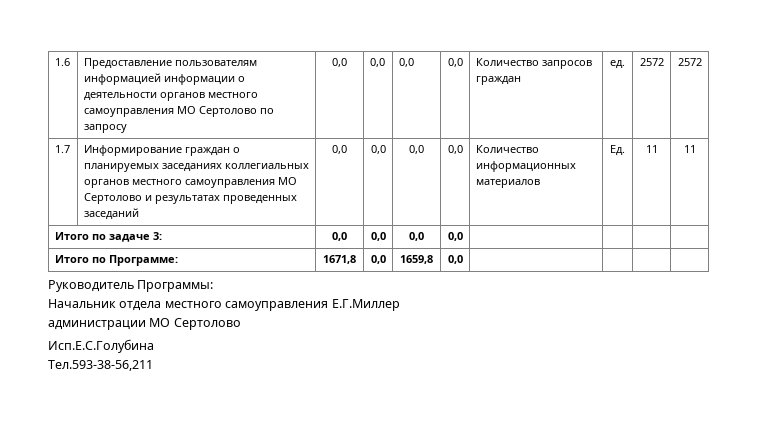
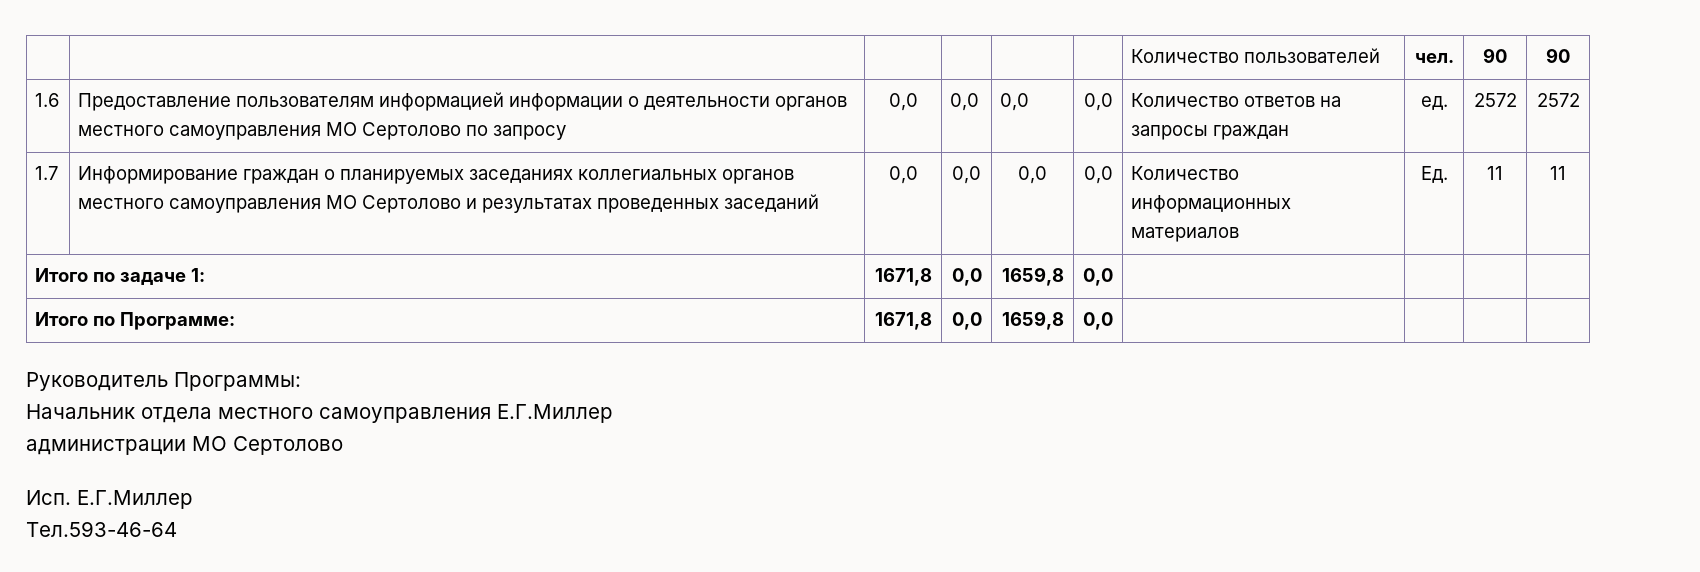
(54, 62) none -> [1131,48,1381,63] [1414,53,1454,63] [1483,48,1507,63] [1546,48,1570,63] | | | | | | Количество пользователей | чел. | 90 | 90 //
[541,60,592,69] запросов -> [1244,96,1342,107] [1131,125,1209,140] ответов на запросы
[152,232,162,240] [332,232,347,241] [370,232,386,241] [409,232,424,241] 3: | 0,0 | 0,0 | 0,0 -> [191,268,206,282] [874,268,932,286] [951,268,982,286] [1001,267,1064,286] 1: | 1671,8 | 0,0 | 1659,8
[48,339,154,353] [48,360,153,371] Исп.Е.С.Голубина // Тел.593-38-56,211 -> [26,490,193,509] [26,521,177,537] Исп. Е.Г.Миллер // Тел.593-46-64

